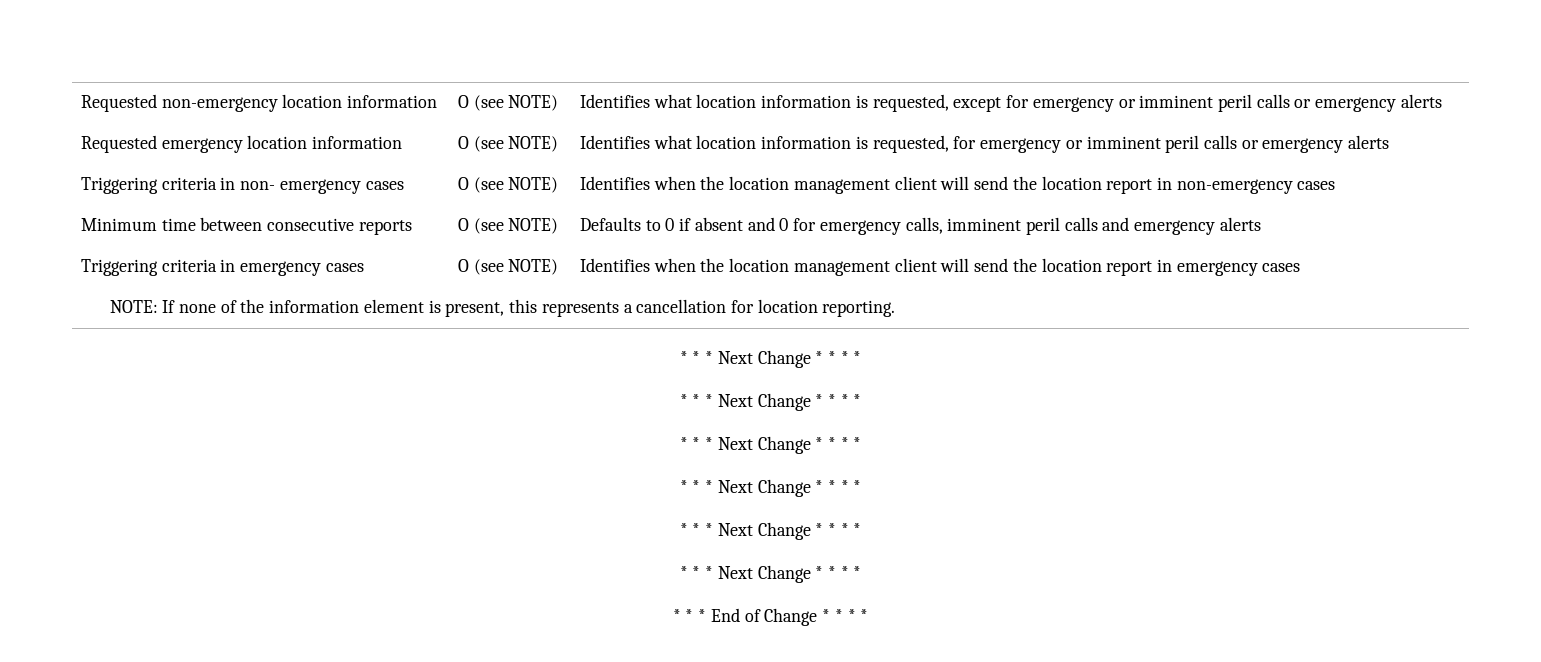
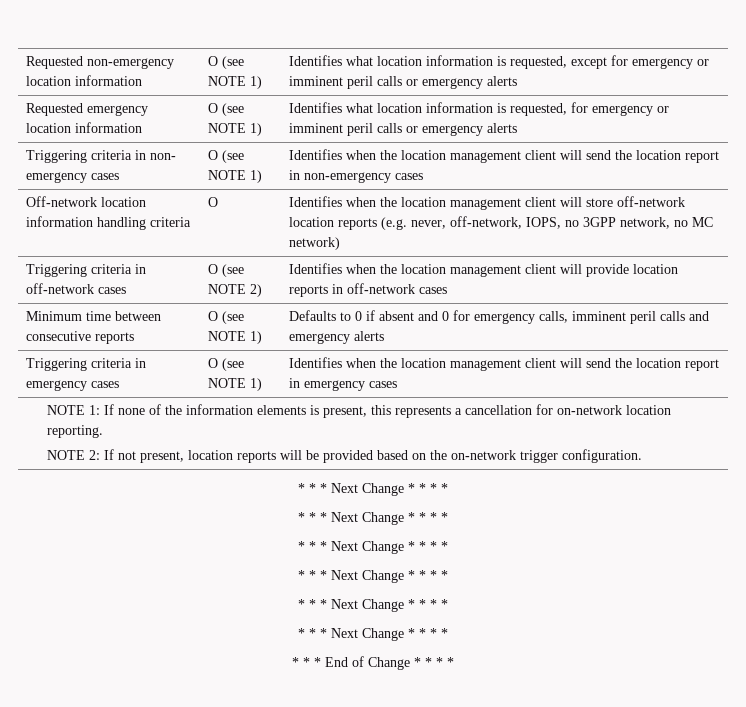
[508,95,559,111] NOTE) -> [207,76,262,89] NOTE 1)
[508,136,559,152] NOTE) -> [207,123,262,136] NOTE 1)
[508,177,559,193] NOTE) -> [207,170,262,183] NOTE 1)
(1336, 185) none -> [25,196,146,207] [25,216,191,230] [207,197,218,207] [288,196,685,210] [288,216,713,230] [288,237,340,250] [25,264,146,277] [25,283,126,294] [207,264,244,277] [207,284,262,297] [288,263,678,277] [288,283,447,297] // Off-network location information handling criteria | O | Identifies when the location management client will store off-network location reports (e.g. never, off-network, IOPS, no 3GPP network, no MC network) // Triggering criteria in off-network cases | O (see NOTE 2) | Identifies when the location management client will provide location reports in off-network cases
[508,218,559,234] NOTE) -> [207,331,262,344] NOTE 1)
[508,259,559,275] NOTE) -> [207,378,262,391] NOTE 1)
[109,300,158,313] NOTE: -> [47,405,101,415] NOTE 1:
[363,299,424,313] element -> [257,405,307,415] elements
(755, 306) none -> [557,405,623,415] on-network
(896, 308) none -> [47,449,643,463] // NOTE 2: If not present, location reports will be provided based on the on-network trigger configuration.

